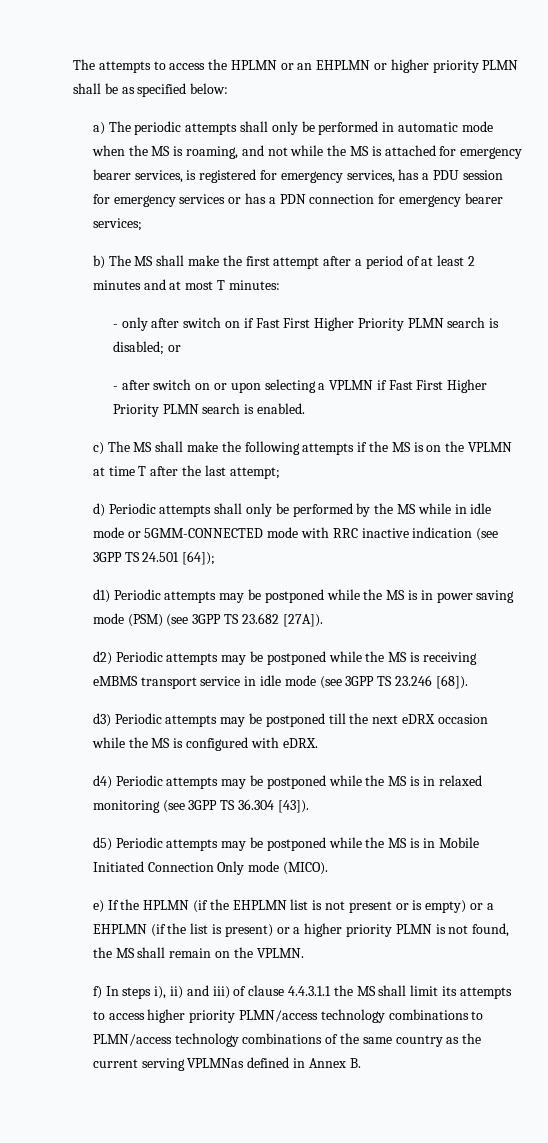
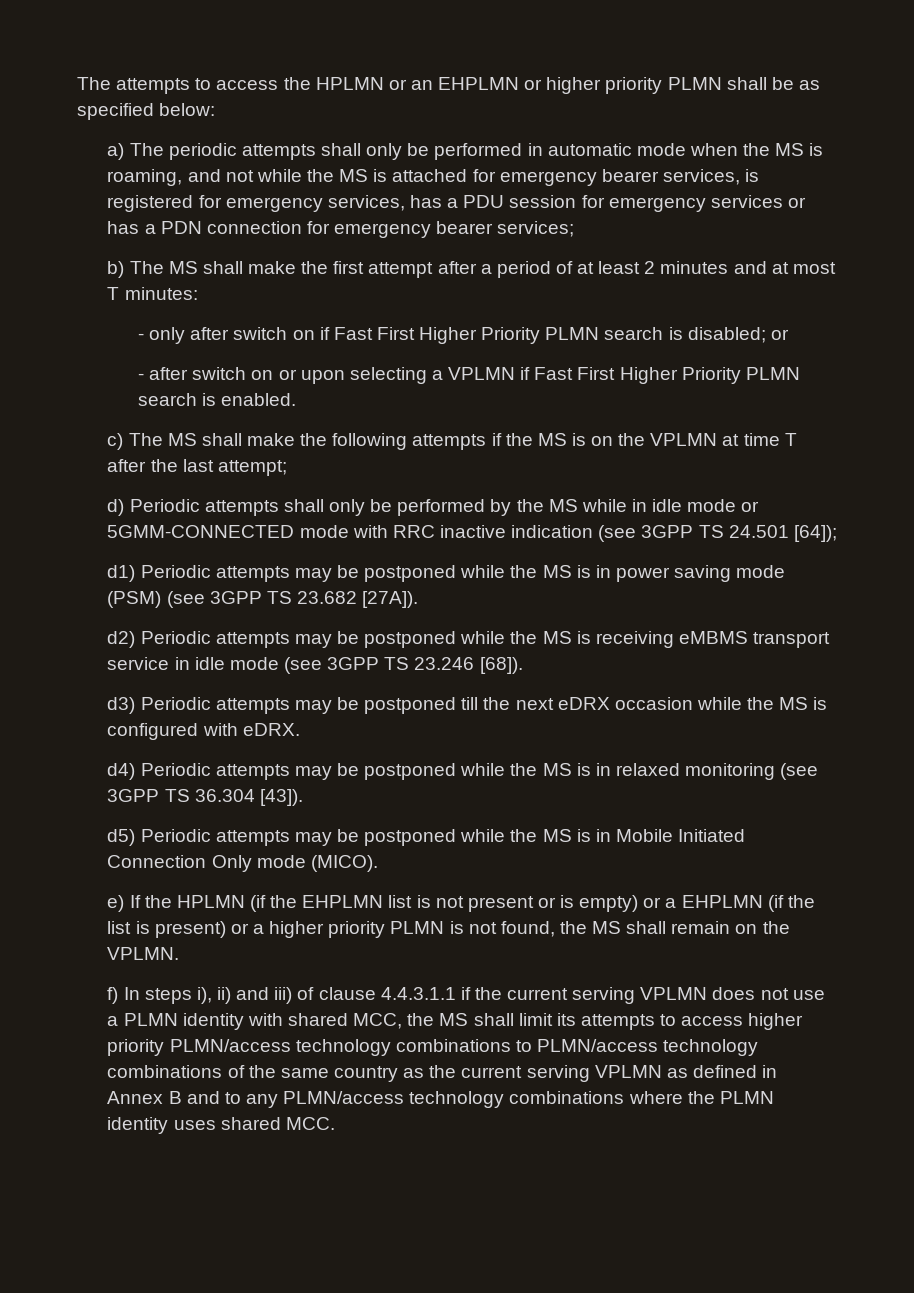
(331, 991) none -> [460,987,825,1004] [107,1013,403,1030] if the current serving VPLMN does not use a PLMN identity with shared MCC,
[187,1058,245,1068] VPLMNas -> [594,1065,688,1078] VPLMN as
[349,1058,361,1068] B. -> [168,1091,774,1108] [107,1117,335,1134] B and to any PLMN/access technology combinations where the PLMN identity uses shared MCC.

